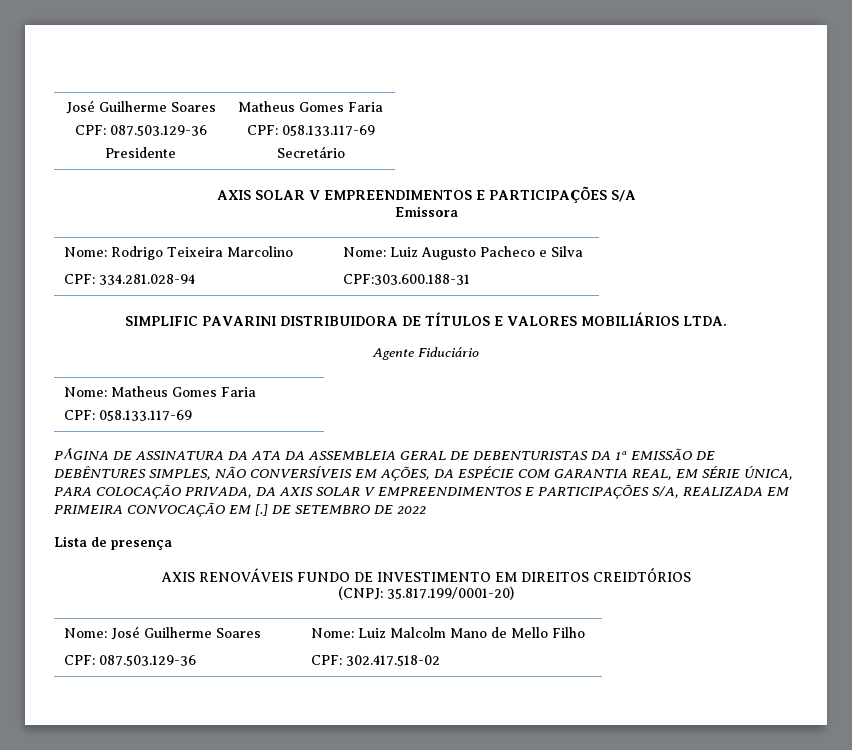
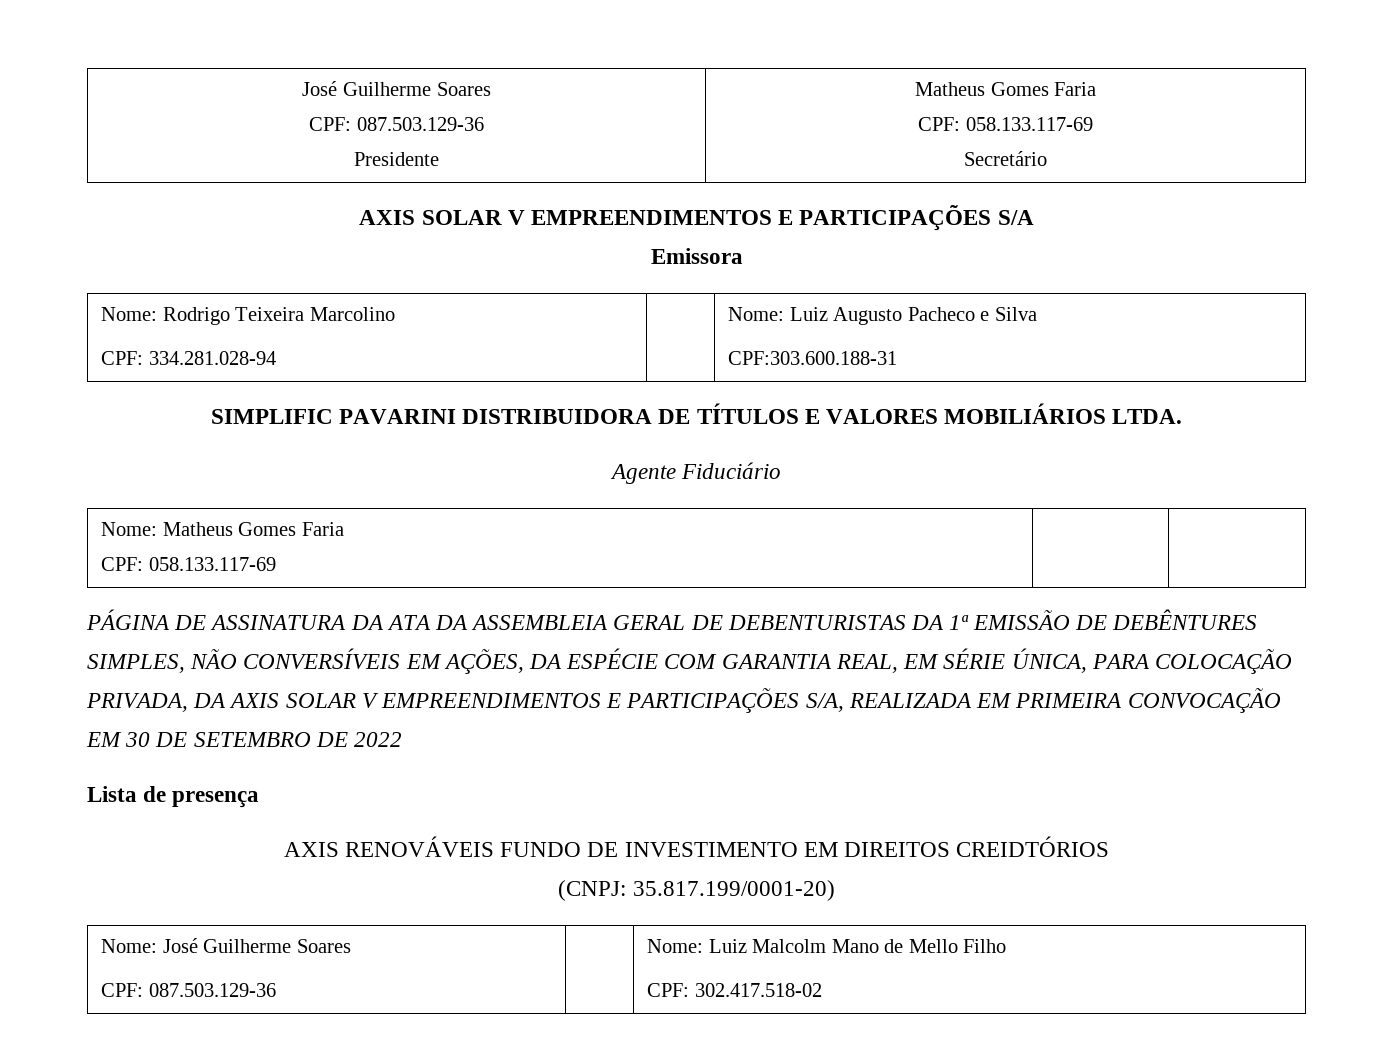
[255,504,268,516] [.] -> [125,732,151,747] 30

